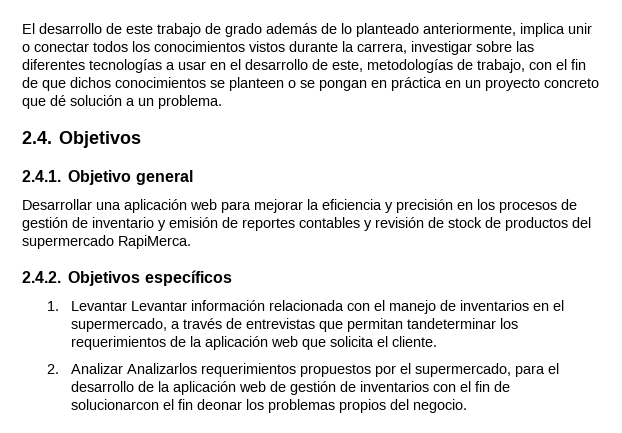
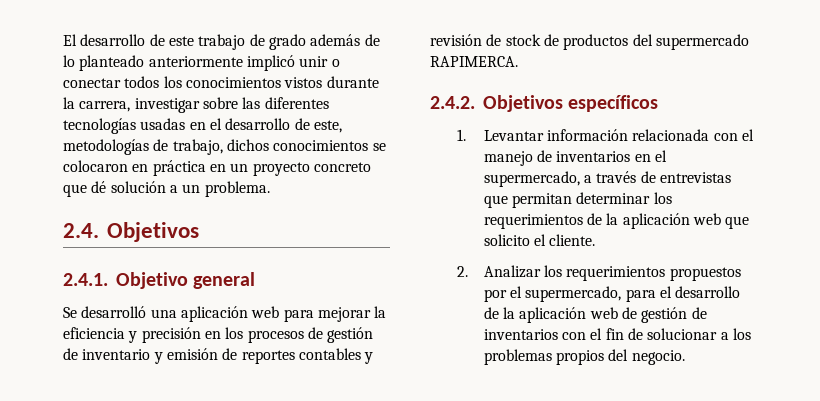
[423,23,565,37] anteriormente, implica -> [148,55,295,71] anteriormente implicó
[166,61,206,70] a usar -> [140,118,186,130] usadas
[529,59,586,70] [22,77,367,91] con el fin de que dichos conocimientos se planteen o se pongan -> [226,139,386,151] [63,160,128,172] dichos conocimientos se colocaron
[22,199,92,210] Desarrollar -> [63,306,147,318] Se desarrolló
[118,235,191,249] RapiMerca. -> [430,56,518,67] RAPIMERCA.
[131,301,188,311] Levantar -> (544, 135) none
[407,318,497,329] tandeterminar -> [576,192,651,204] determinar
[330,336,375,347] solicita -> [483,234,530,246] solicito
[127,363,198,374] Analizarlos -> [544,265,563,277] los
[71,399,243,410] solucionarcon el fin deonar -> [647,328,729,340] solucionar a

